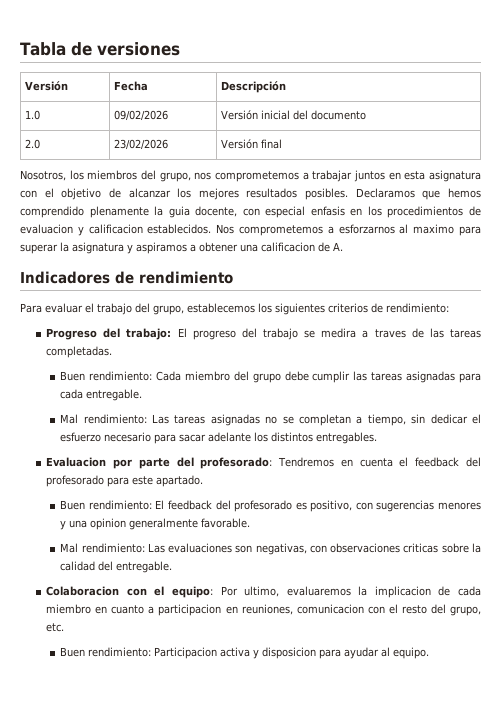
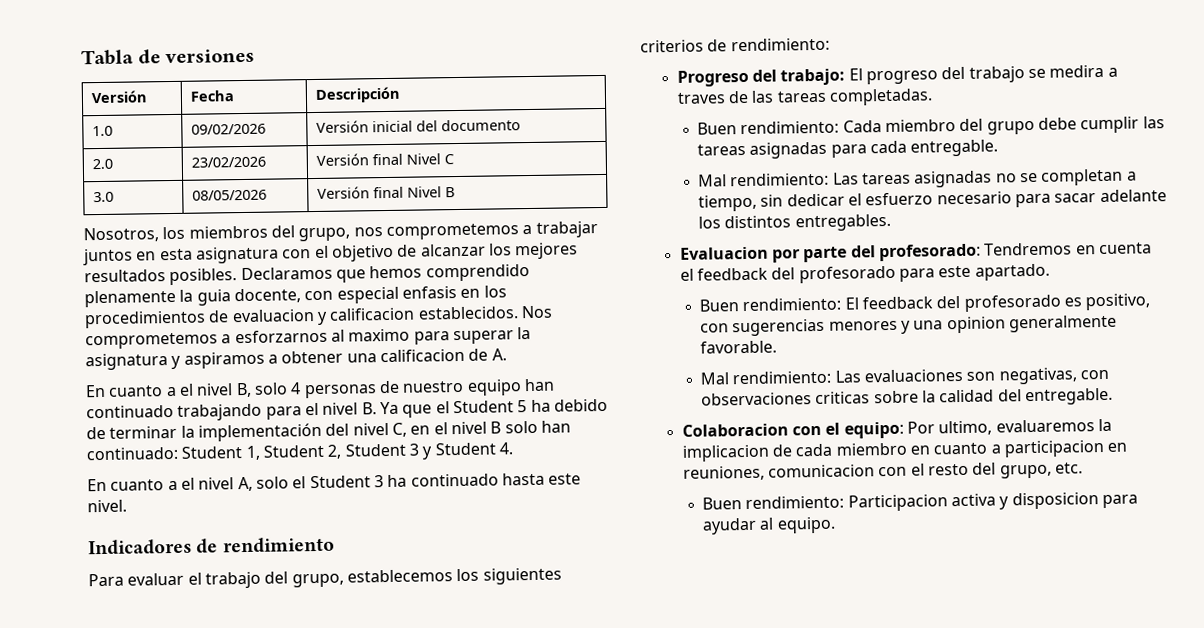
(282, 144) none -> [406,153,455,165] [93,191,115,203] [192,189,268,201] [317,186,456,199] Nivel C // 3.0 | 08/05/2026 | Versión final Nivel B
(343, 246) none -> [85,378,555,399] [86,398,608,421] [86,420,571,442] [86,442,513,461] [87,472,582,492] [87,499,127,513] // En cuanto a el nivel B, solo 4 personas de nuestro equipo han continuado trabajando para el nivel B. Ya que el Student 5 ha debido de terminar la implementación del nivel C, en el nivel B solo han continuado: Student 1, Student 2, Student 3 y Student 4. // En cuanto a el nivel A, solo el Student 3 ha continuado hasta este nivel.

